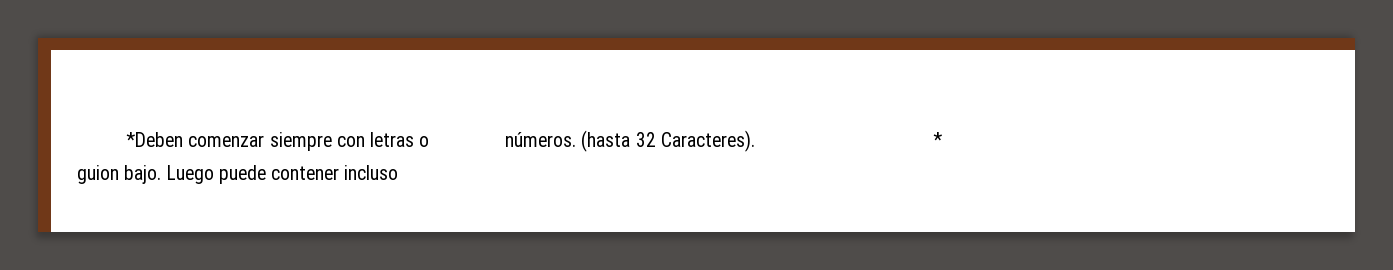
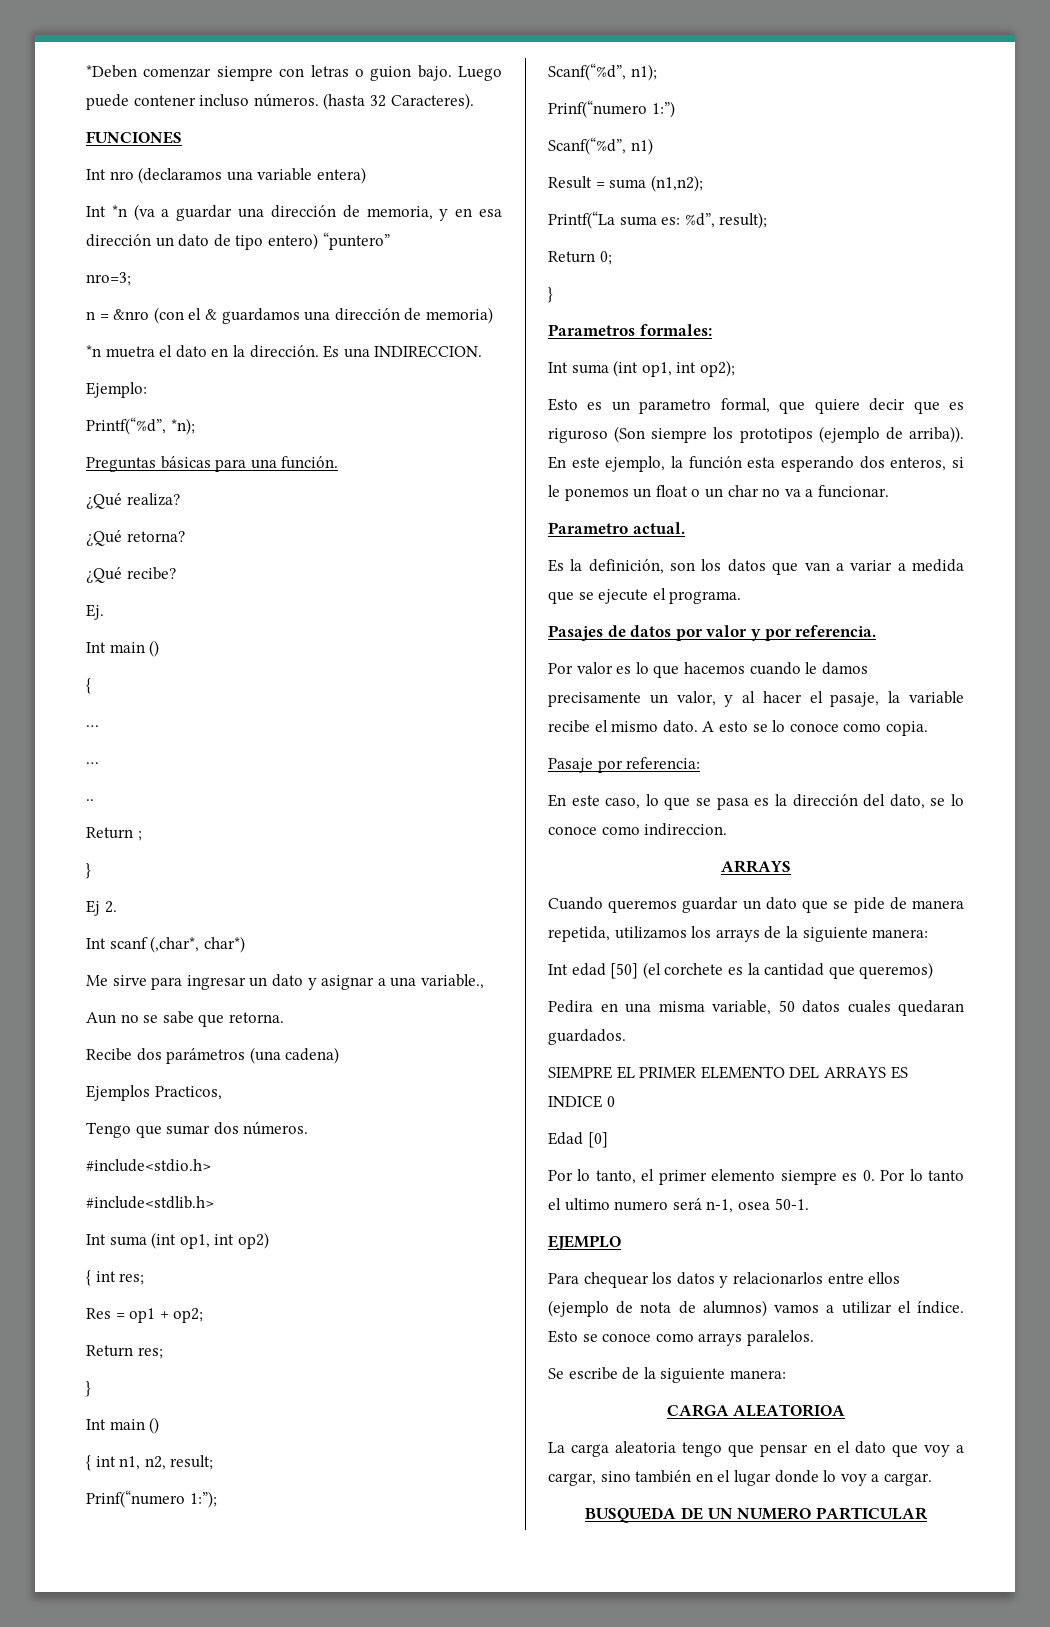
[933,132,942,147] * -> [86,131,182,144] [86,167,366,184] [86,204,502,221] [86,232,390,250] [86,272,131,286] [86,307,493,324] [86,345,483,358] [86,382,147,398] [86,417,195,435] [86,456,339,472] [86,493,180,509] [86,530,185,546] [86,567,176,583] [86,604,104,620] [86,640,160,657] [86,678,91,694] [86,725,99,727] [86,762,99,764] [86,799,94,801] [86,827,142,841] [86,863,91,879] [86,900,117,916] [86,936,245,953] [86,974,484,990] [86,1011,284,1027] [86,1047,340,1064] [86,1085,222,1101] [86,1121,309,1138] [86,1159,211,1172] [86,1196,214,1209] [86,1232,269,1249] [86,1270,145,1286] [86,1308,204,1323] [86,1345,163,1359] [86,1381,91,1397] [86,1417,160,1434] [86,1455,214,1471] [86,1490,217,1508] [548,63,657,81] [548,100,675,118] [548,137,653,155] [548,175,703,192] [548,211,768,229] [548,251,612,265] [548,287,553,303] [548,324,712,336] [548,360,735,377] [548,398,964,414] [548,426,964,443] [548,456,964,472] [548,485,889,501] [548,522,685,534] [548,559,964,575] [548,588,742,604] [548,625,877,641] [548,662,868,678] [548,691,964,707] [548,720,928,736] [548,757,701,773] [548,794,965,810] [548,823,728,836] [721,860,791,873] [548,897,964,913] [548,926,929,942] [548,962,934,979] [548,1000,964,1016] [548,1029,626,1045] [548,1066,908,1079] [548,1095,615,1108] [548,1132,608,1148] [548,1169,964,1185] [548,1198,809,1213] [548,1235,621,1251] [548,1272,901,1288] [548,1300,964,1317] [548,1330,814,1346] [548,1367,786,1383] [666,1404,846,1417] [548,1441,964,1457] [548,1470,932,1486] [585,1507,928,1523] FUNCIONES // Int nro (declaramos una variable entera) // Int *n (va a guardar una dirección de memoria, y en esa dirección un dato de tipo entero) “puntero” // nro=3; // n = &nro (con el & guardamos una dirección de memoria) // *n muetra el dato en la dirección. Es una INDIRECCION. // Ejemplo: // Printf(“%d”, *n); // Preguntas básicas para una función. // ¿Qué realiza? // ¿Qué retorna? // ¿Qué recibe? // Ej. // Int main () // { // … // … // .. // Return ; // } // Ej 2. // Int scanf (,char*, char*) // Me sirve para ingresar un dato y asignar a una variable., // Aun no se sabe que retorna. // Recibe dos parámetros (una cadena) // Ejemplos Practicos, // Tengo que sumar dos números. // #include<stdio.h> // #include<stdlib.h> // Int suma (int op1, int op2) // { int res; // Res = op1 + op2; // Return res; // } // Int main () // { int n1, n2, result; // Prinf(“numero 1:”); // Scanf(“%d”, n1); // Prinf(“numero 1:”) // Scanf(“%d”, n1) // Result = suma (n1,n2); // Printf(“La suma es: %d”, result); // Return 0; // } // Parametros formales: // Int suma (int op1, int op2); // Esto es un parametro formal, que quiere decir que es riguroso (Son siempre los prototipos (ejemplo de arriba)). En este ejemplo, la función esta esperando dos enteros, si le ponemos un float o un char no va a funcionar. // Parametro actual. // Es la definición, son los datos que van a variar a medida que se ejecute el programa. // Pasajes de datos por valor y por referencia. // Por valor es lo que hacemos cuando le damos precisamente un valor, y al hacer el pasaje, la variable recibe el mismo dato. A esto se lo conoce como copia. // Pasaje por referencia: // En este caso, lo que se pasa es la dirección del dato, se lo conoce como indireccion. // ARRAYS // Cuando queremos guardar un dato que se pide de manera repetida, utilizamos los arrays de la siguiente manera: // Int edad [50] (el corchete es la cantidad que queremos) // Pedira en una misma variable, 50 datos cuales quedaran guardados. // SIEMPRE EL PRIMER ELEMENTO DEL ARRAYS ES INDICE 0 // Edad [0] // Por lo tanto, el primer elemento siempre es 0. Por lo tanto el ultimo numero será n-1, osea 50-1. // EJEMPLO // Para chequear los datos y relacionarlos entre ellos (ejemplo de nota de alumnos) vamos a utilizar el índice. Esto se conoce como arrays paralelos. // Se escribe de la siguiente manera: // CARGA ALEATORIOA // La carga aleatoria tengo que pensar en el dato que voy a cargar, sino también en el lugar donde lo voy a cargar. // BUSQUEDA DE UN NUMERO PARTICULAR

